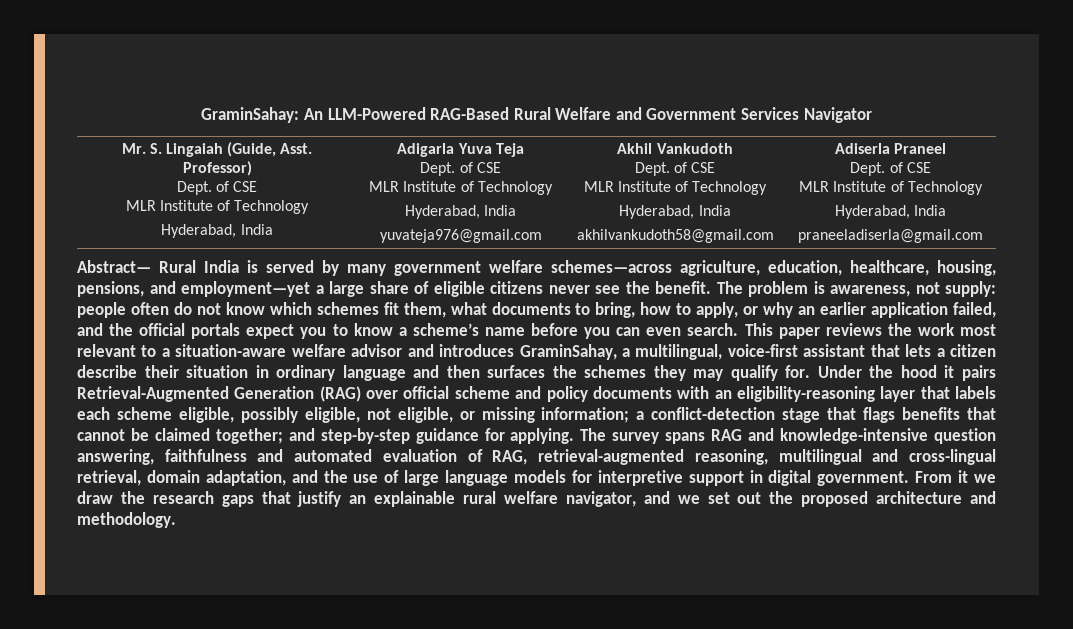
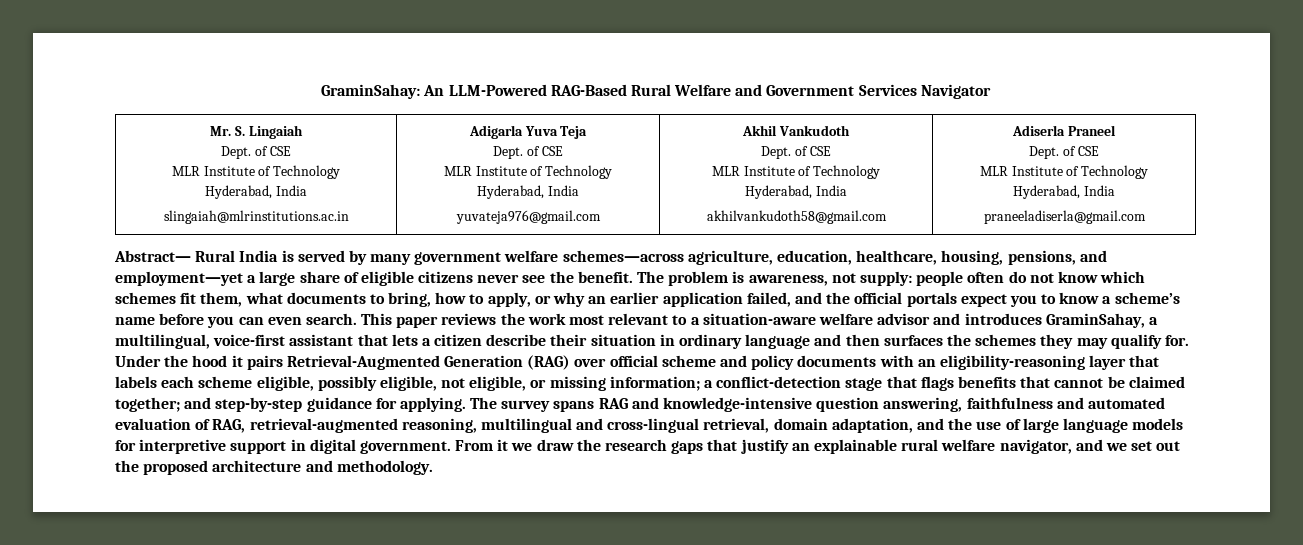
[227,142,313,157] [182,161,252,176] [176,181,258,195] [125,200,310,214] [161,224,273,238] (Guide, Asst. Professor) // Dept. of CSE // MLR Institute of Technology // Hyderabad, India -> [221,146,291,159] [171,165,341,179] [205,185,307,199] [163,210,349,224] // Dept. of CSE // MLR Institute of Technology // Hyderabad, India // slingaiah@mlrinstitutions.ac.in

